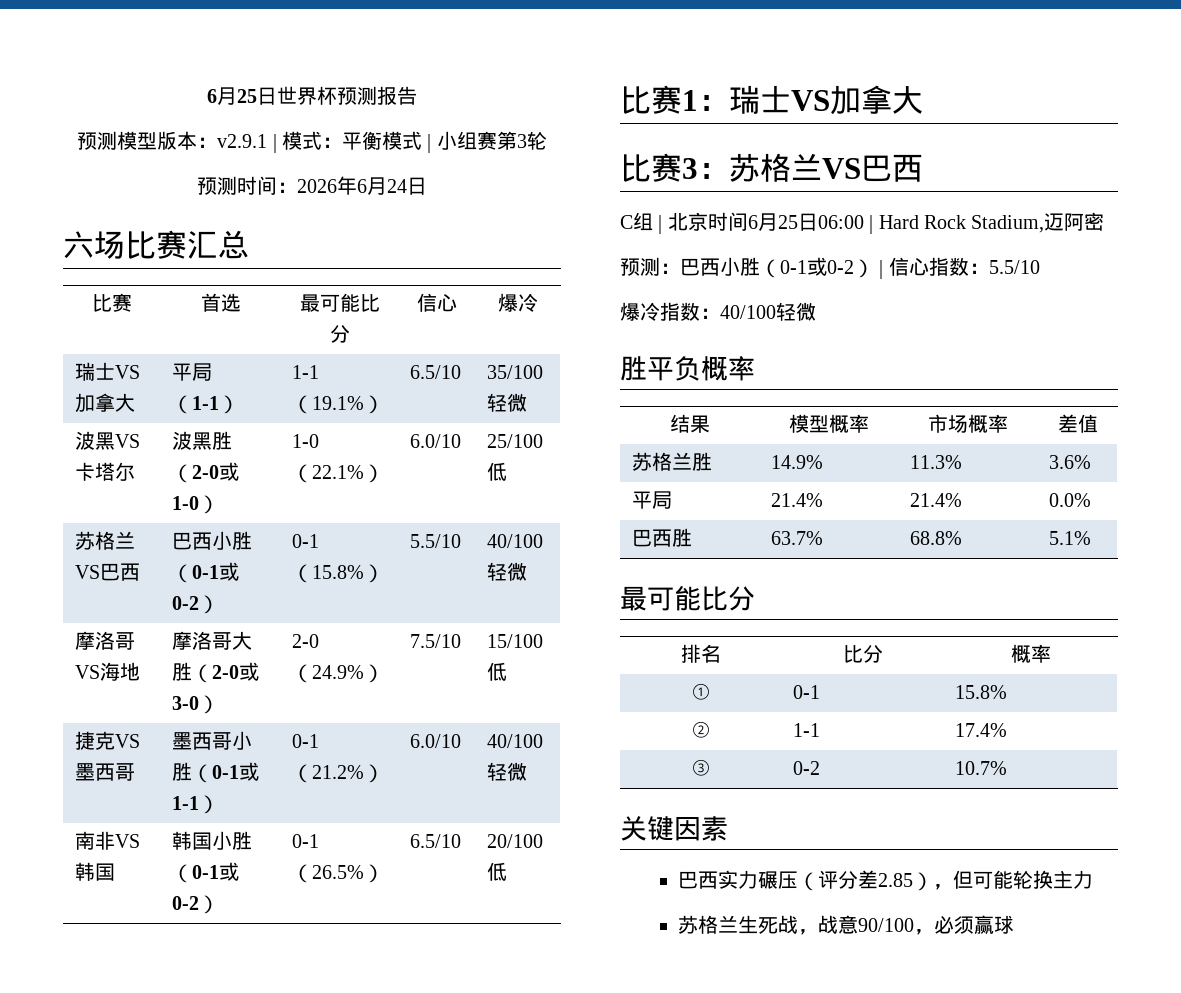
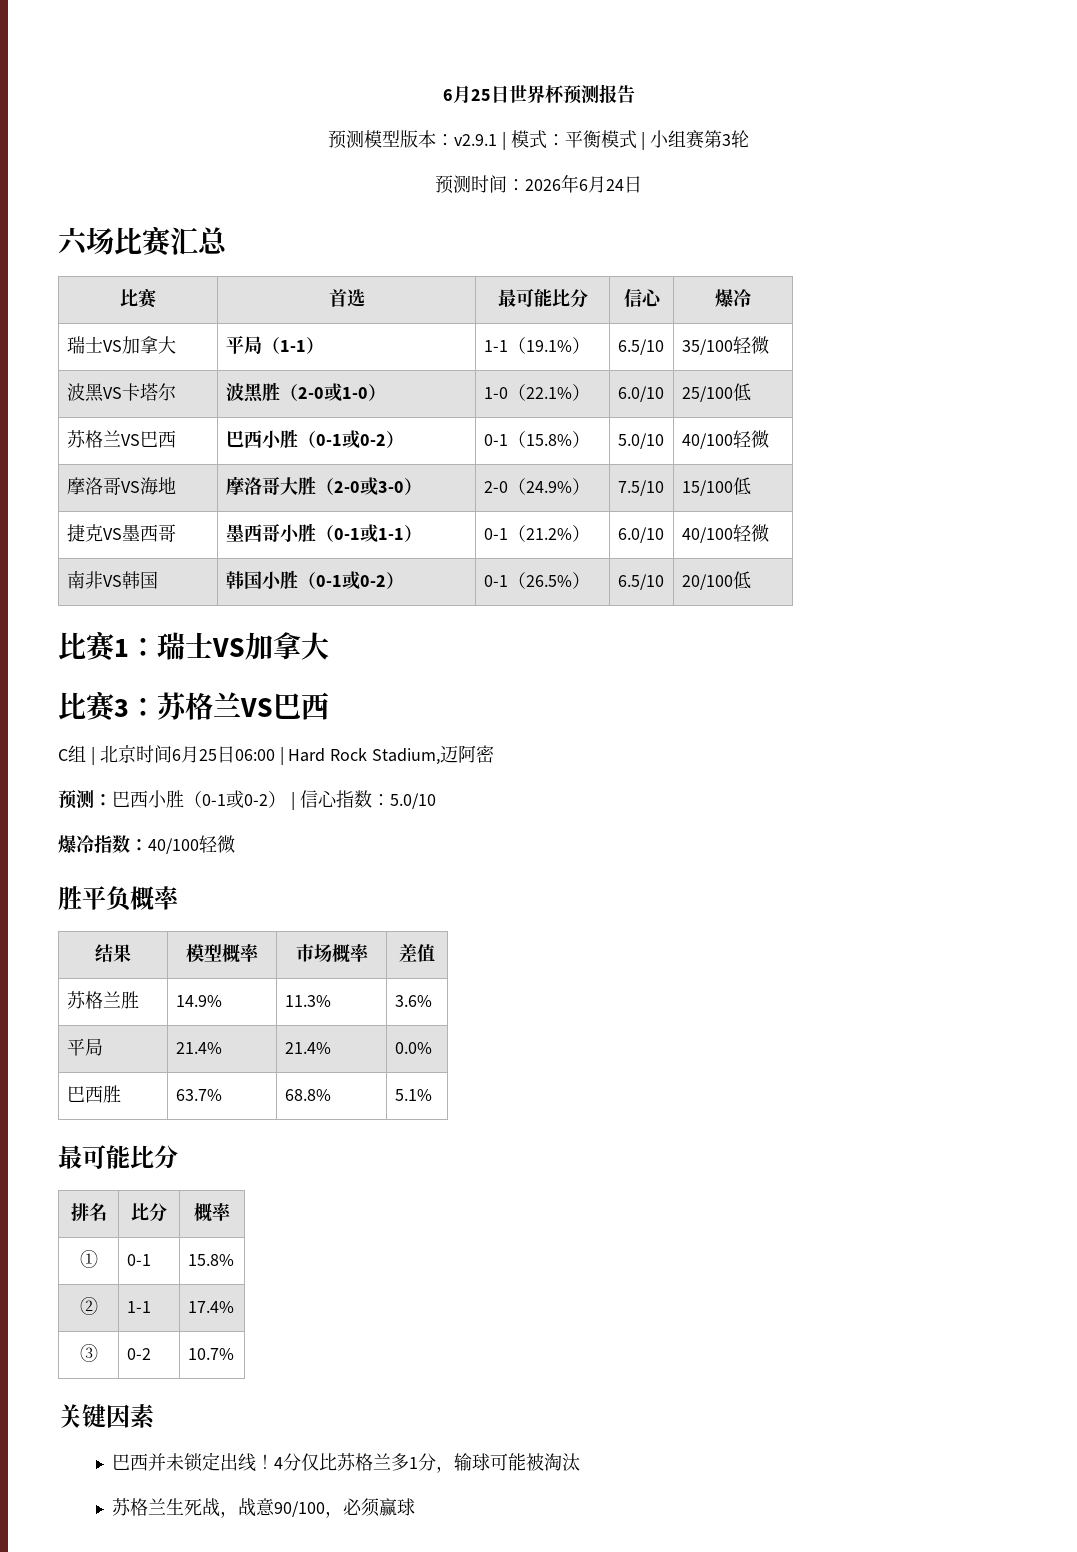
[410,534,462,548] 5.5/10 -> [617,433,664,449] 5.0/10
[988,260,1040,274] 5.5/10 -> [389,793,436,809] 5.0/10
[717,870,1093,891] 实力碾压（评分差2.85），但可能轮换主力 -> [147,1452,580,1473] 并未锁定出线！4分仅比苏格兰多1分，输球可能被淘汰

